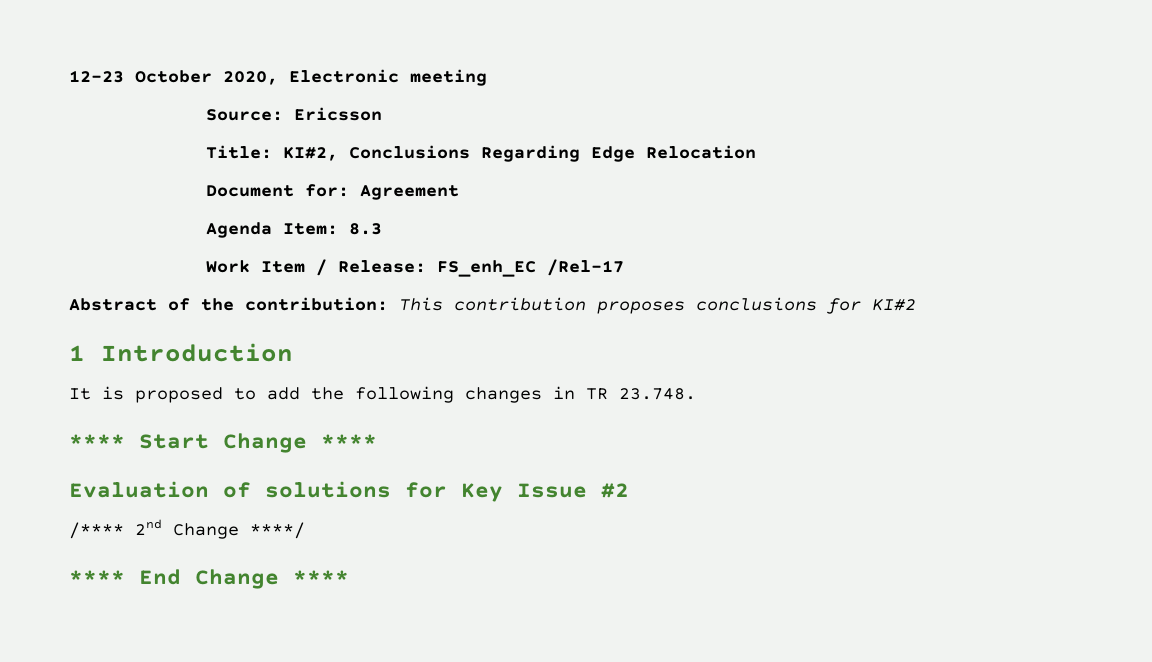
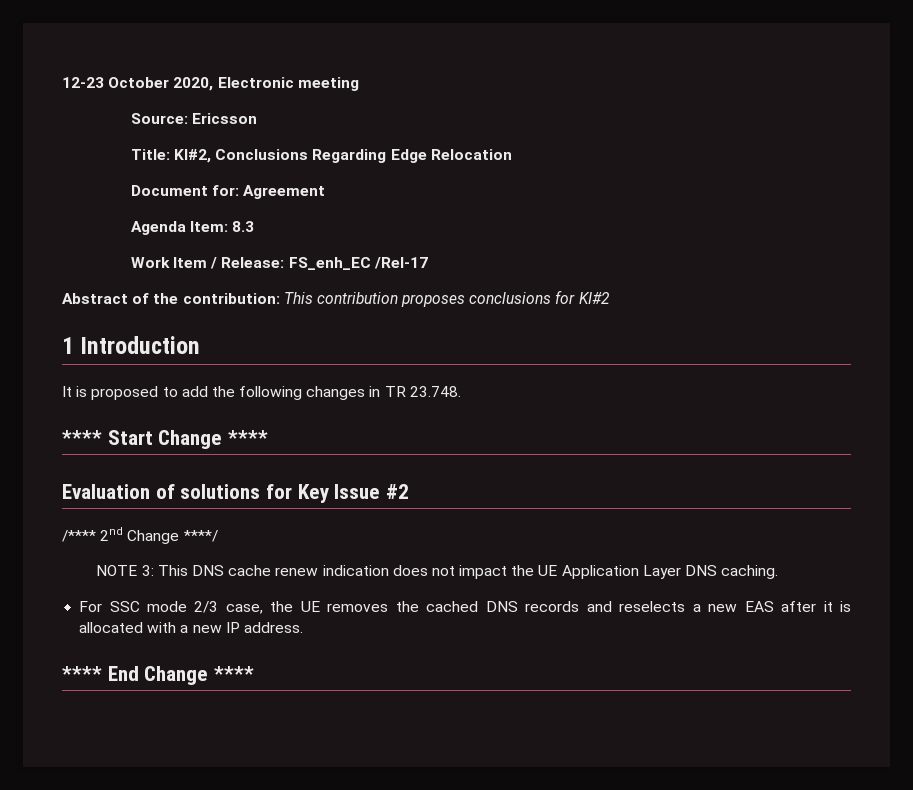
(305, 530) none -> [96,565,779,579] [79,601,851,614] [79,622,303,633] // NOTE 3: This DNS cache renew indication does not impact the UE Application Layer DNS caching. // For SSC mode 2/3 case, the UE removes the cached DNS records and reselects a new EAS after it is allocated with a new IP address.

